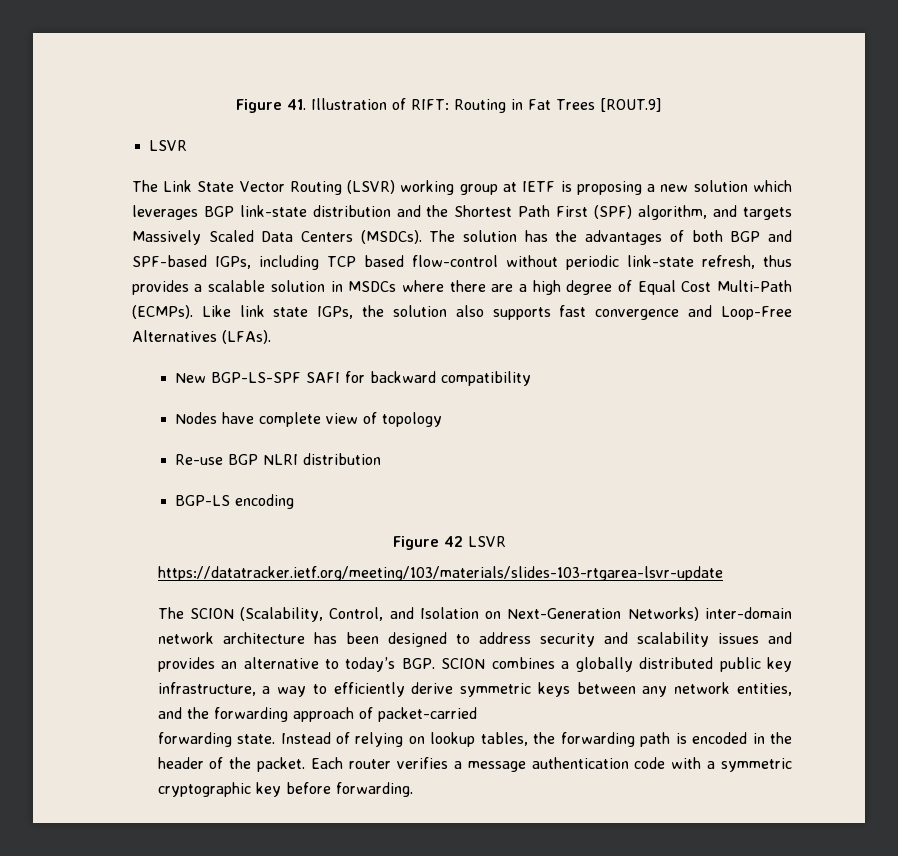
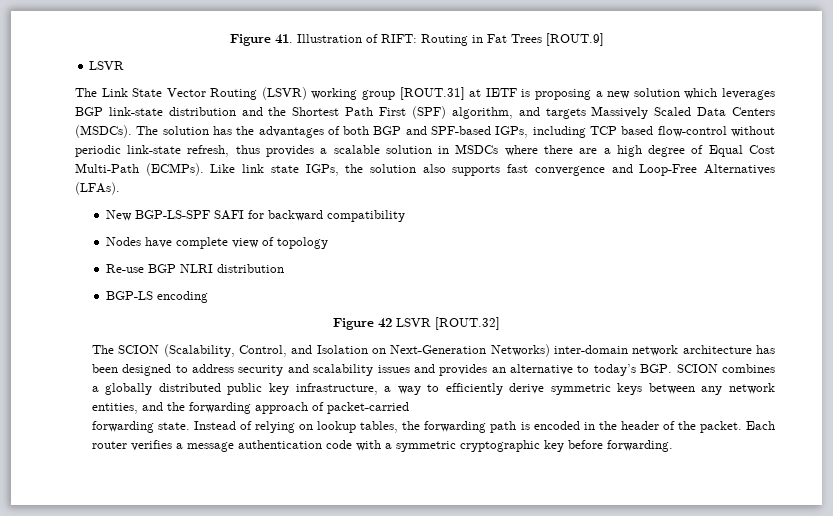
(498, 189) none -> [399,87,465,100] [ROUT.31]
[157,566,723,581] // https://datatracker.ietf.org/meeting/103/materials/slides-103-rtgarea-lsvr-update -> [435,317,500,330] [ROUT.32]

